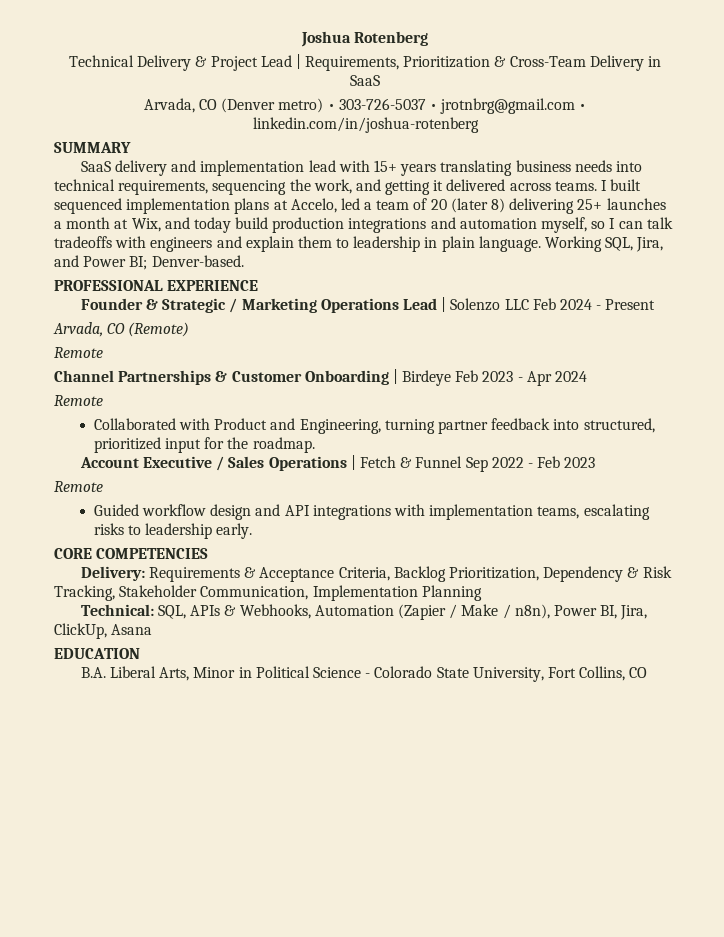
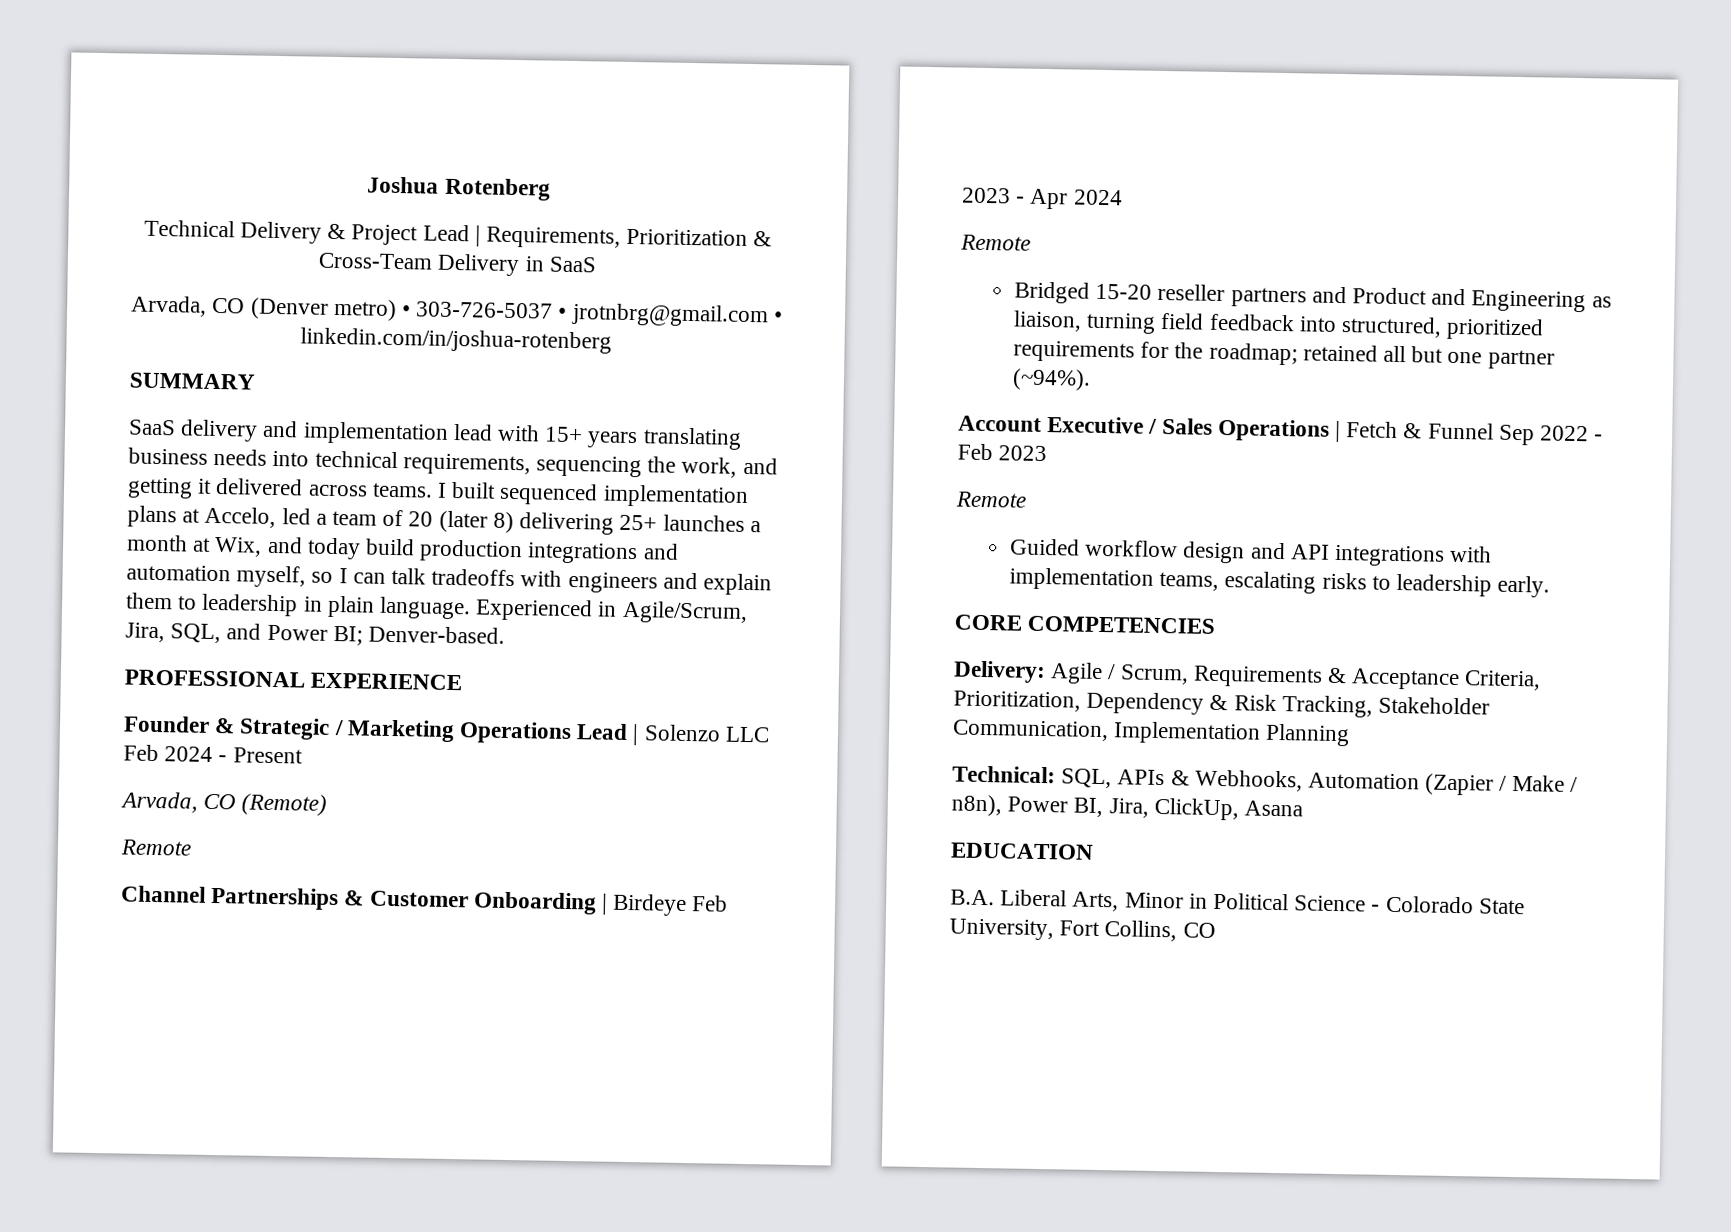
[545,236,664,252] Working SQL, Jira, -> [475,598,748,624] [125,622,222,644] Experienced in Agile/Scrum, Jira, SQL,
[93,418,489,434] Collaborated with Product and Engineering, turning partner -> [1013,281,1612,313] [1012,310,1205,334] Bridged 15-20 reseller partners and Product and Engineering as liaison, turning field
[165,438,202,453] input -> [1012,340,1135,363] requirements
[252,437,315,453] roadmap. -> [1208,342,1555,370] [1011,368,1091,391] roadmap; retained all but one partner (~94%).
(145, 573) none -> [1050,662,1189,685] Agile / Scrum,
[393,566,446,582] Backlog -> (1542, 680) none

